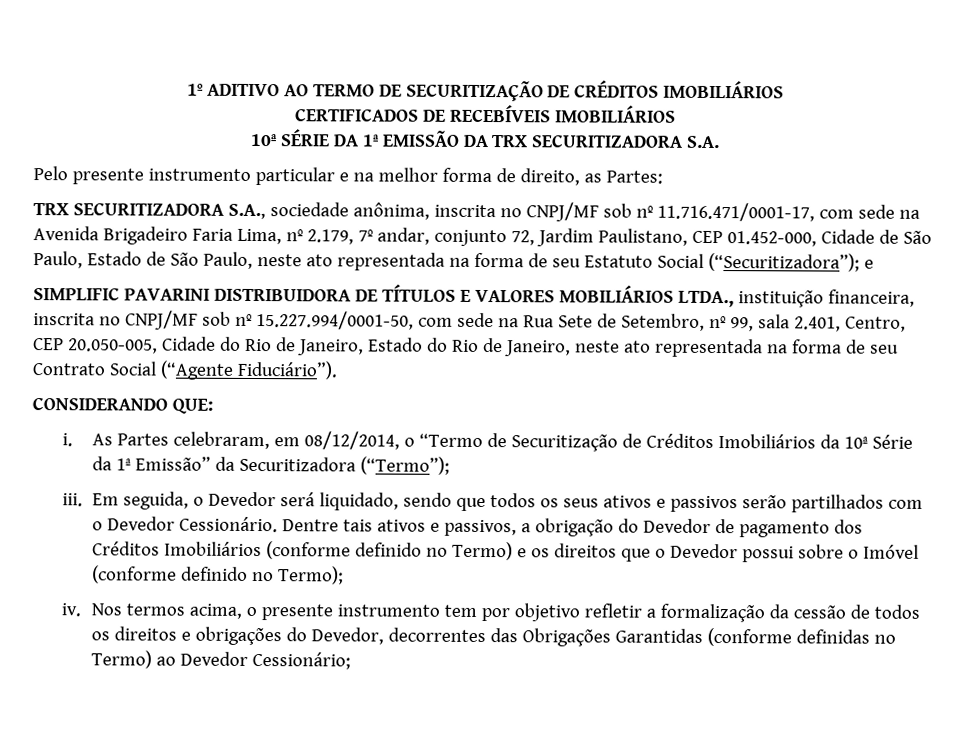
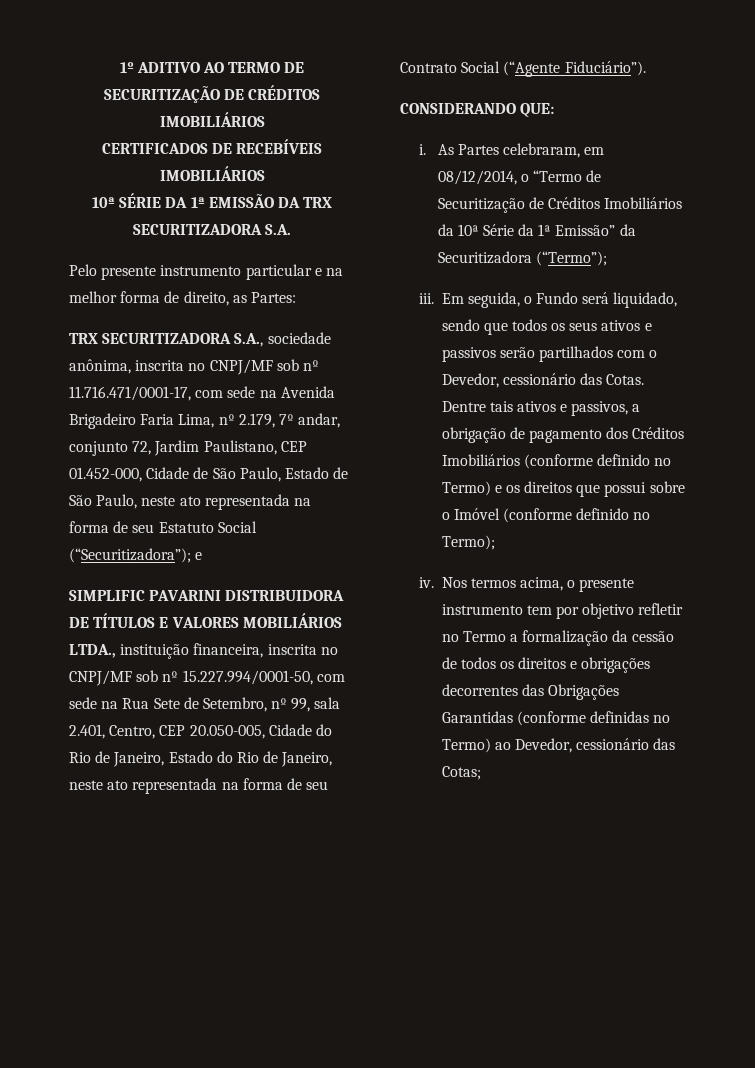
[208,491,277,507] Devedor -> [536,292,579,304] Fundo
[107,516,279,533] Devedor Cessionário. -> [441,373,645,388] Devedor, cessionário das Cotas.
[618,518,712,533] do Devedor -> (506, 435) none
[655,543,739,559] o Devedor -> (601, 490) none
(643, 610) none -> [441,631,506,642] no Termo
[286,627,385,645] do Devedor, -> (651, 665) none
[180,651,352,670] Devedor Cessionário; -> [514,738,676,753] [441,766,481,780] Devedor, cessionário das Cotas;

